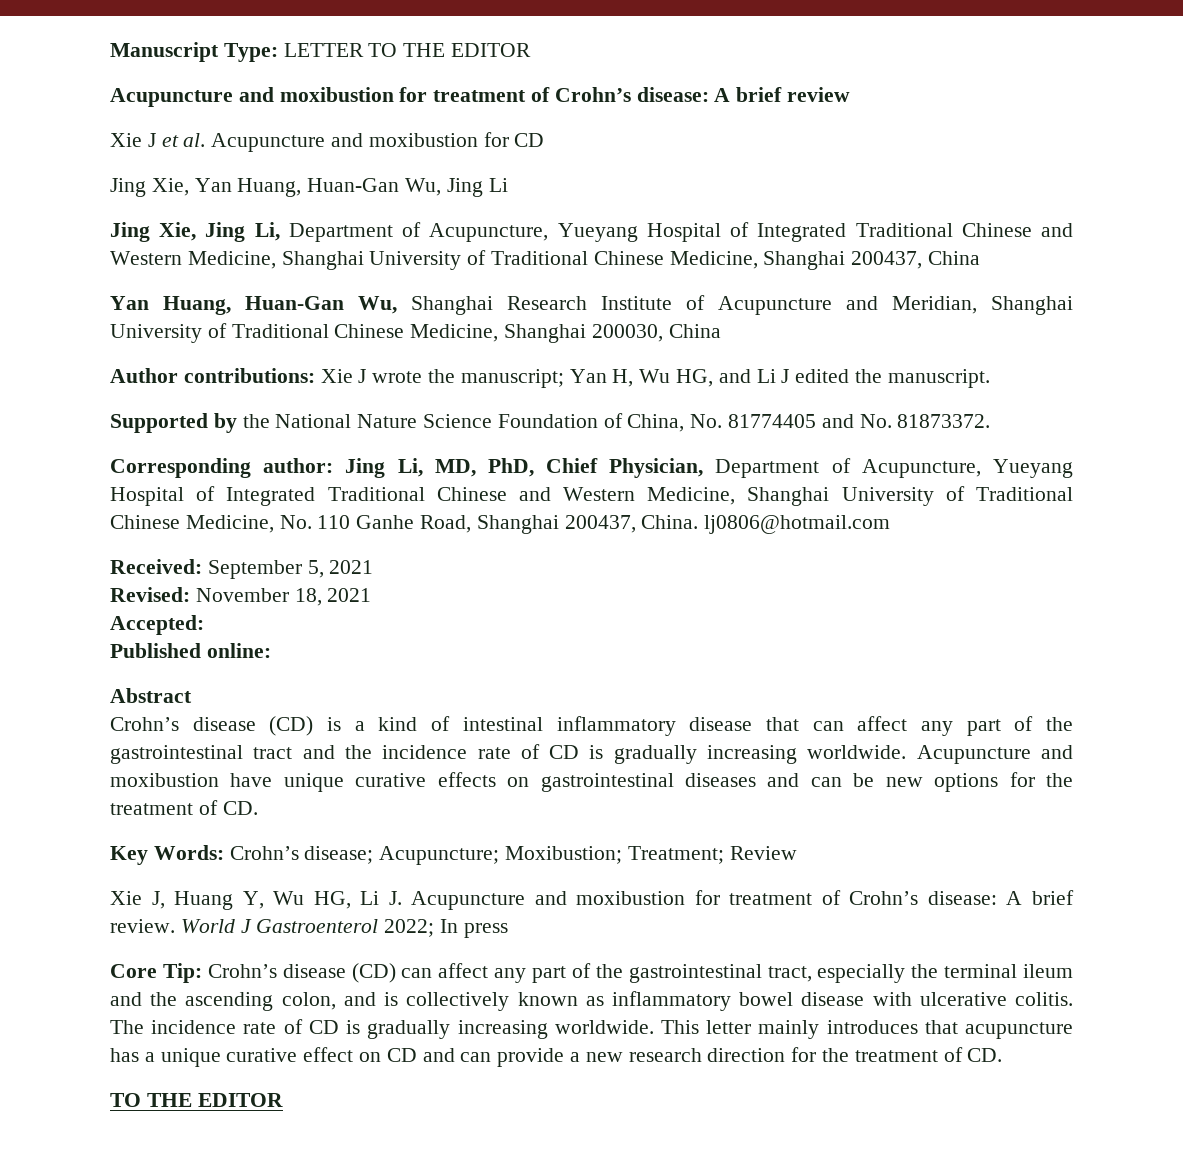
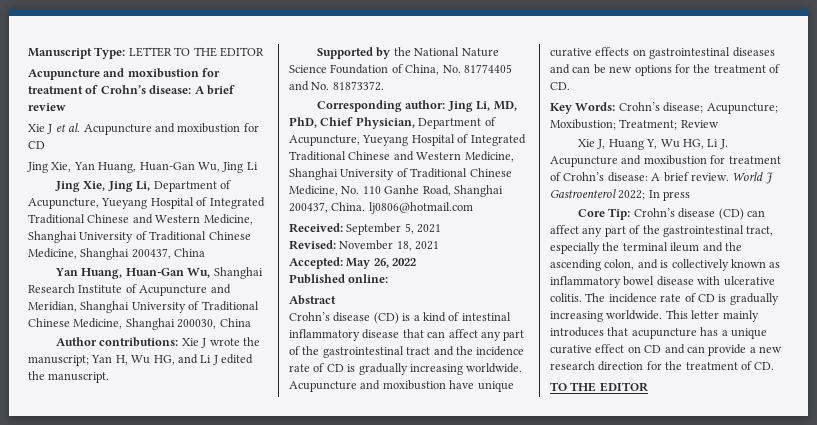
(204, 625) none -> [346,258,417,269] May 26, 2022

